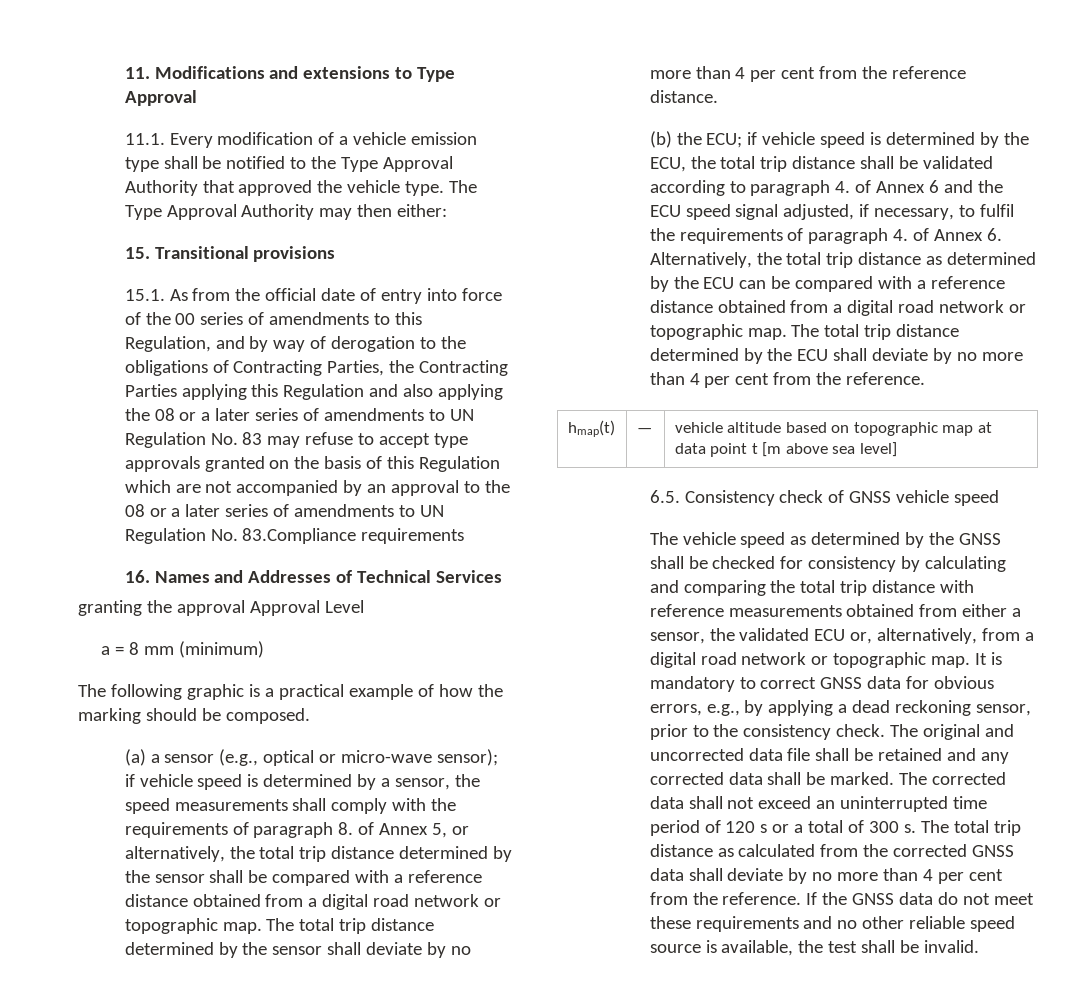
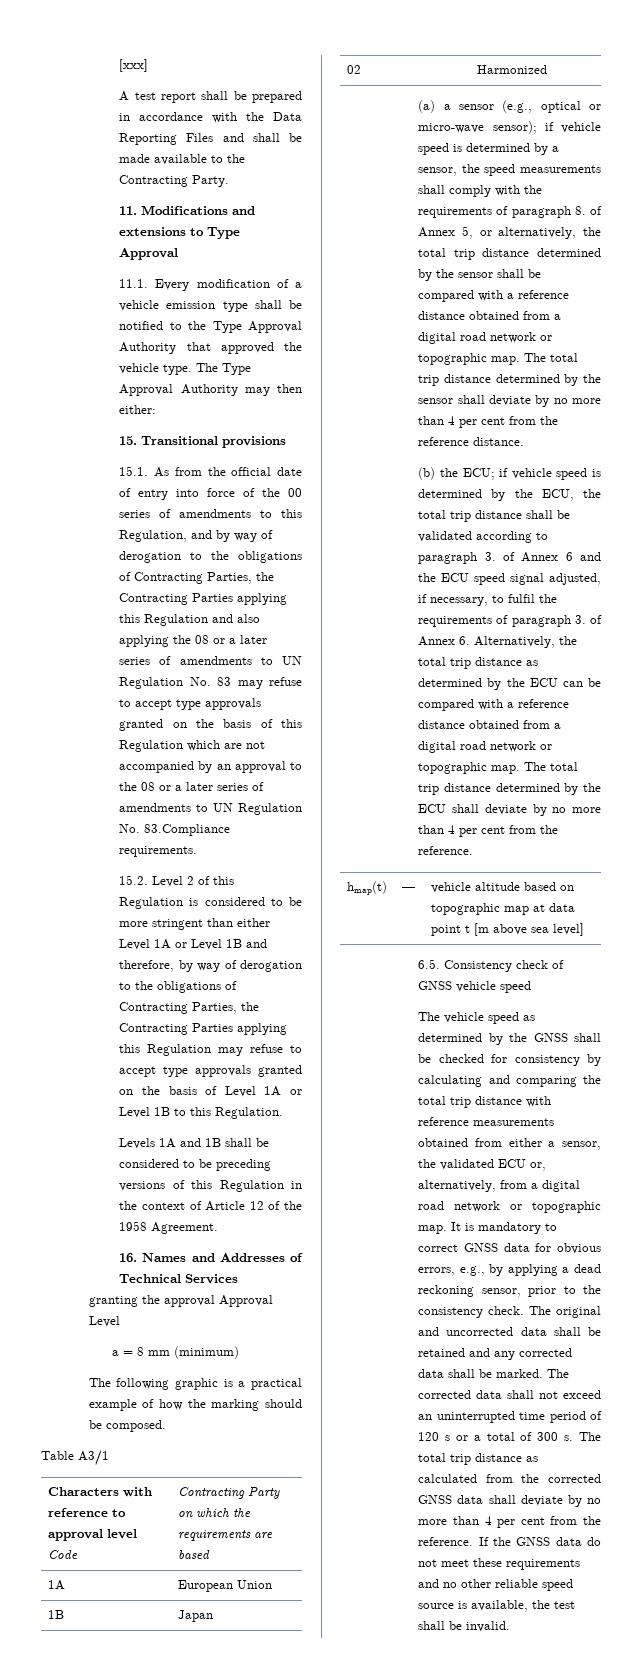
(124, 73) none -> [119,59,149,72] [119,91,302,103] [119,112,302,123] [119,133,303,145] [119,154,246,165] [119,175,230,187] [xxx] // A test report shall be prepared in accordance with the Data Reporting Files and shall be made available to the Contracting Party. //
[361,528,465,544] requirements -> [119,846,198,857] [119,875,235,887] [119,897,303,909] [119,918,271,930] [119,939,268,950] [119,960,303,972] [119,981,238,993] [119,1002,260,1014] [119,1023,288,1035] [119,1044,302,1056] [119,1065,302,1077] [119,1086,302,1097] [119,1107,284,1119] [119,1138,270,1149] [119,1159,272,1171] [119,1180,302,1192] [119,1201,302,1211] [119,1221,219,1234] requirements. // 15.2. Level 2 of this Regulation is considered to be more stringent than either Level 1A or Level 1B and therefore, by way of derogation to the obligations of Contracting Parties, the Contracting Parties applying this Regulation may refuse to accept type approvals granted on the basis of Level 1A or Level 1B to this Regulation. // Levels 1A and 1B shall be considered to be preceding versions of this Regulation in the context of Article 12 of the 1958 Agreement.
(311, 716) none -> [41,1450,109,1466] [48,1487,153,1497] [48,1508,127,1517] [48,1529,138,1541] [48,1550,79,1559] [178,1487,281,1499] [178,1508,252,1518] [178,1530,274,1541] [178,1550,211,1559] [48,1580,66,1590] [178,1580,273,1592] [48,1610,65,1619] [178,1610,214,1622] [347,65,362,74] [477,65,548,74] // Table A3/1 // Characters with reference to approval level Code | Contracting Party on which the requirements are based // 1A | European Union // 1B | Japan // 02 | Harmonized
[835,181,851,193] 4. -> [484,552,496,561] 3.
[893,229,909,241] 4. -> [574,615,586,624] 3.
[787,748,811,761] file -> (547, 1331) none

